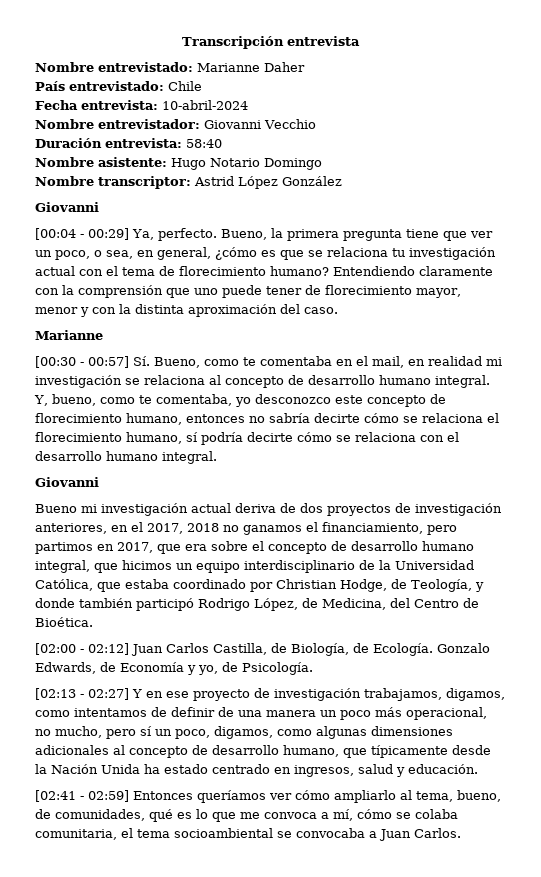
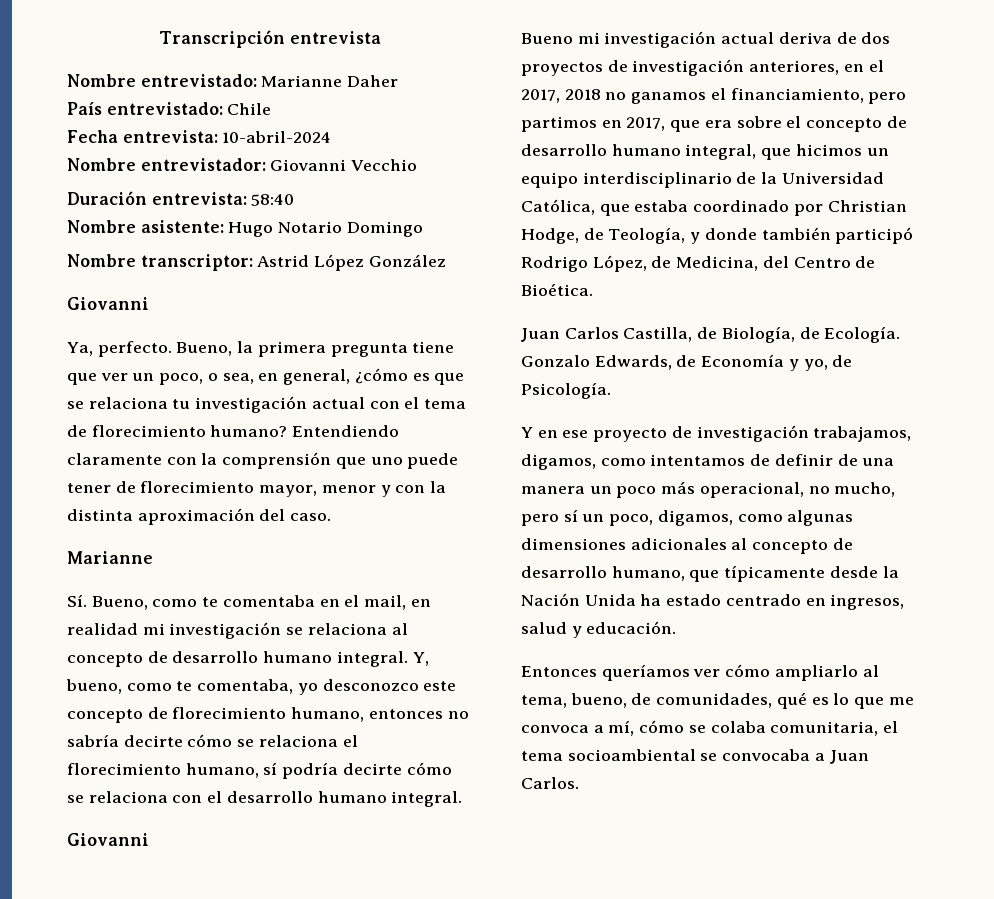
[35,228,129,240] [00:04 - 00:29] -> (149, 303) none
[35,356,129,368] [00:30 - 00:57] -> (153, 557) none
[35,643,129,655] [02:00 - 02:12] -> (593, 289) none
[35,688,129,700] [02:13 - 02:27] -> (611, 390) none
[35,790,129,802] [02:41 - 02:59] -> (677, 627) none

